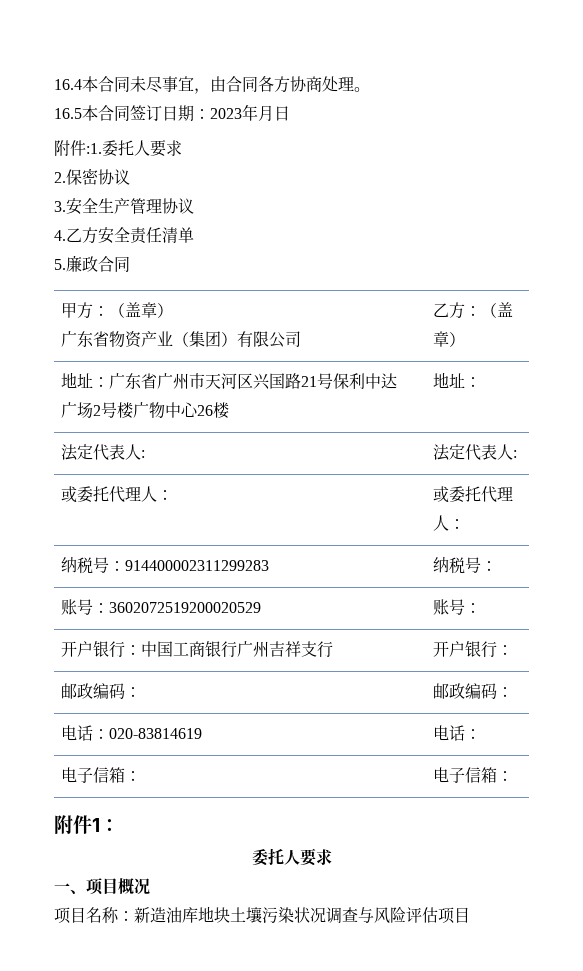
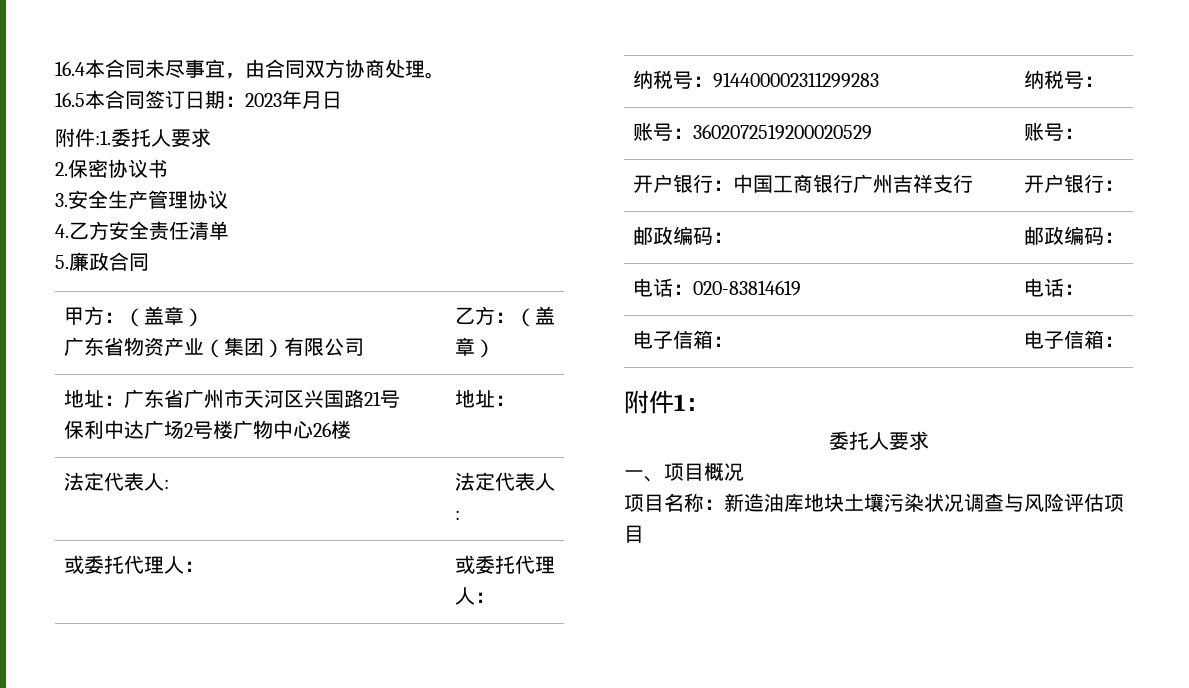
[258,76,274,92] 各 -> [305,60,325,78] 双
(130, 177) none -> [148,159,168,178] 书

